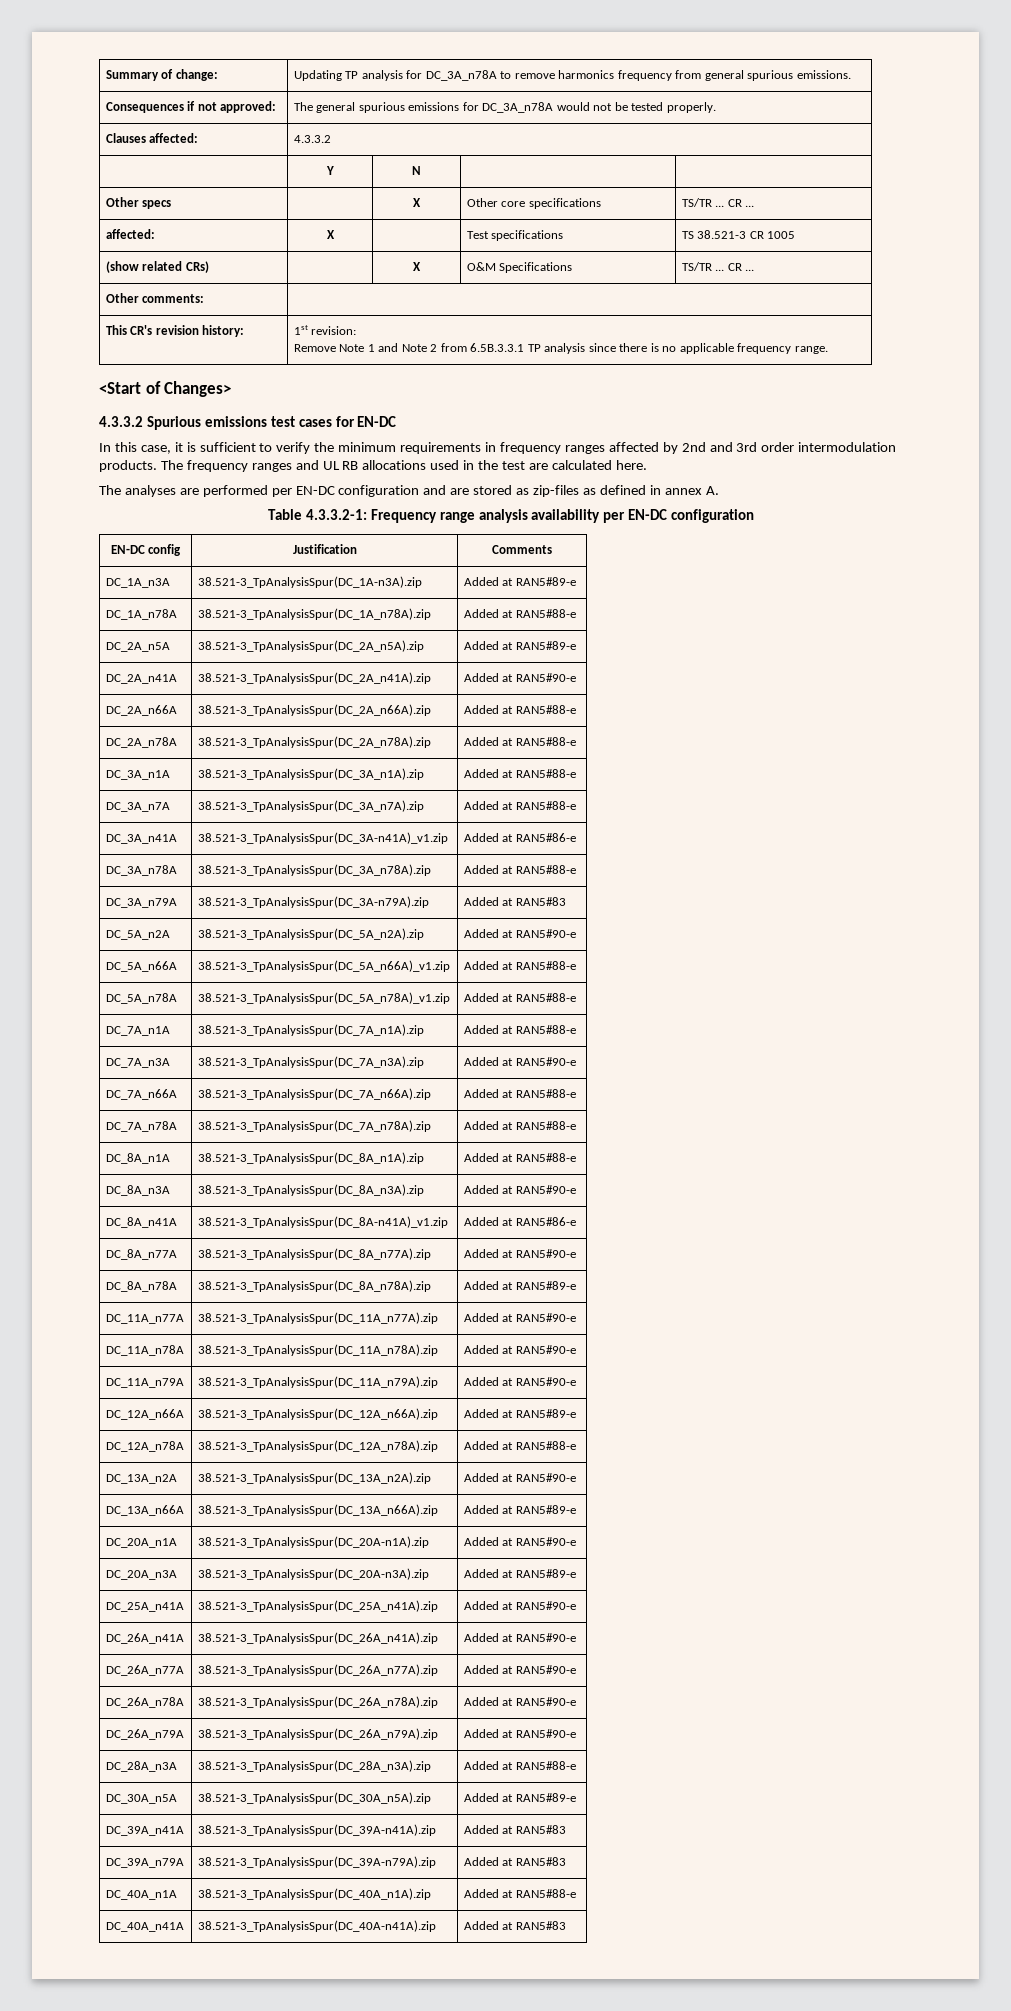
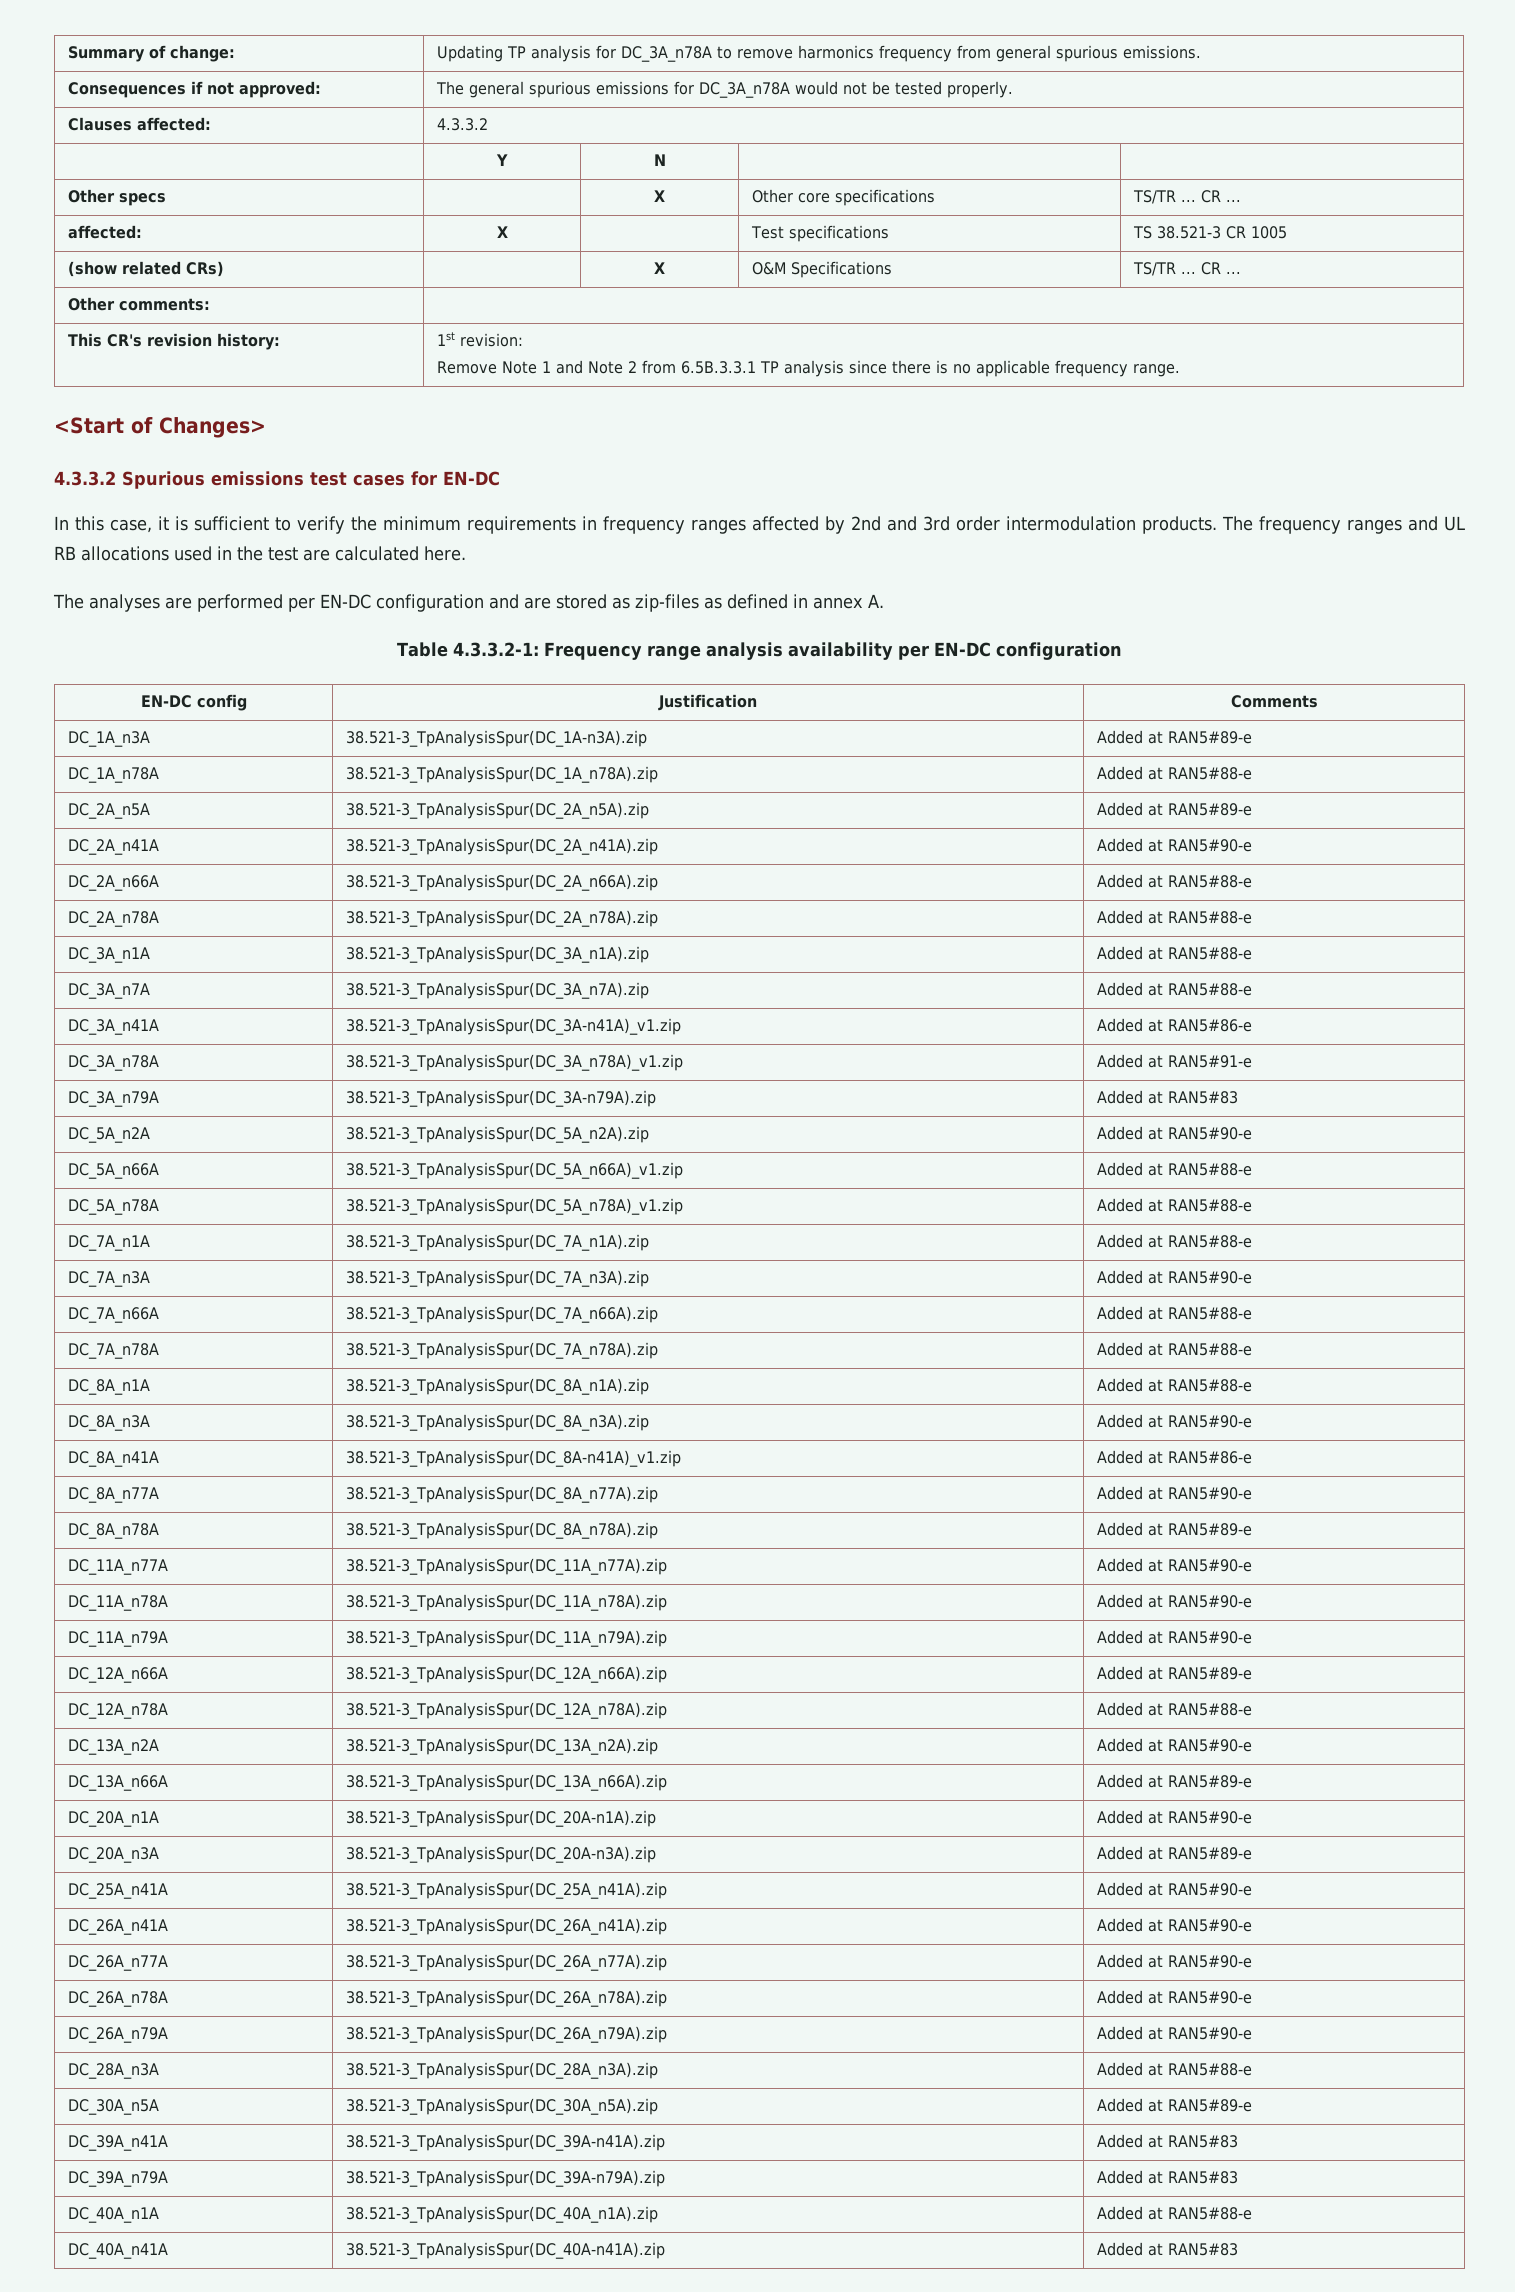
[197,864,431,876] [463,865,576,874] 38.521-3_TpAnalysisSpur(DC_3A_n78A).zip | Added at RAN5#88-e -> [346,1054,684,1071] [1097,1054,1253,1068] 38.521-3_TpAnalysisSpur(DC_3A_n78A)_v1.zip | Added at RAN5#91-e

